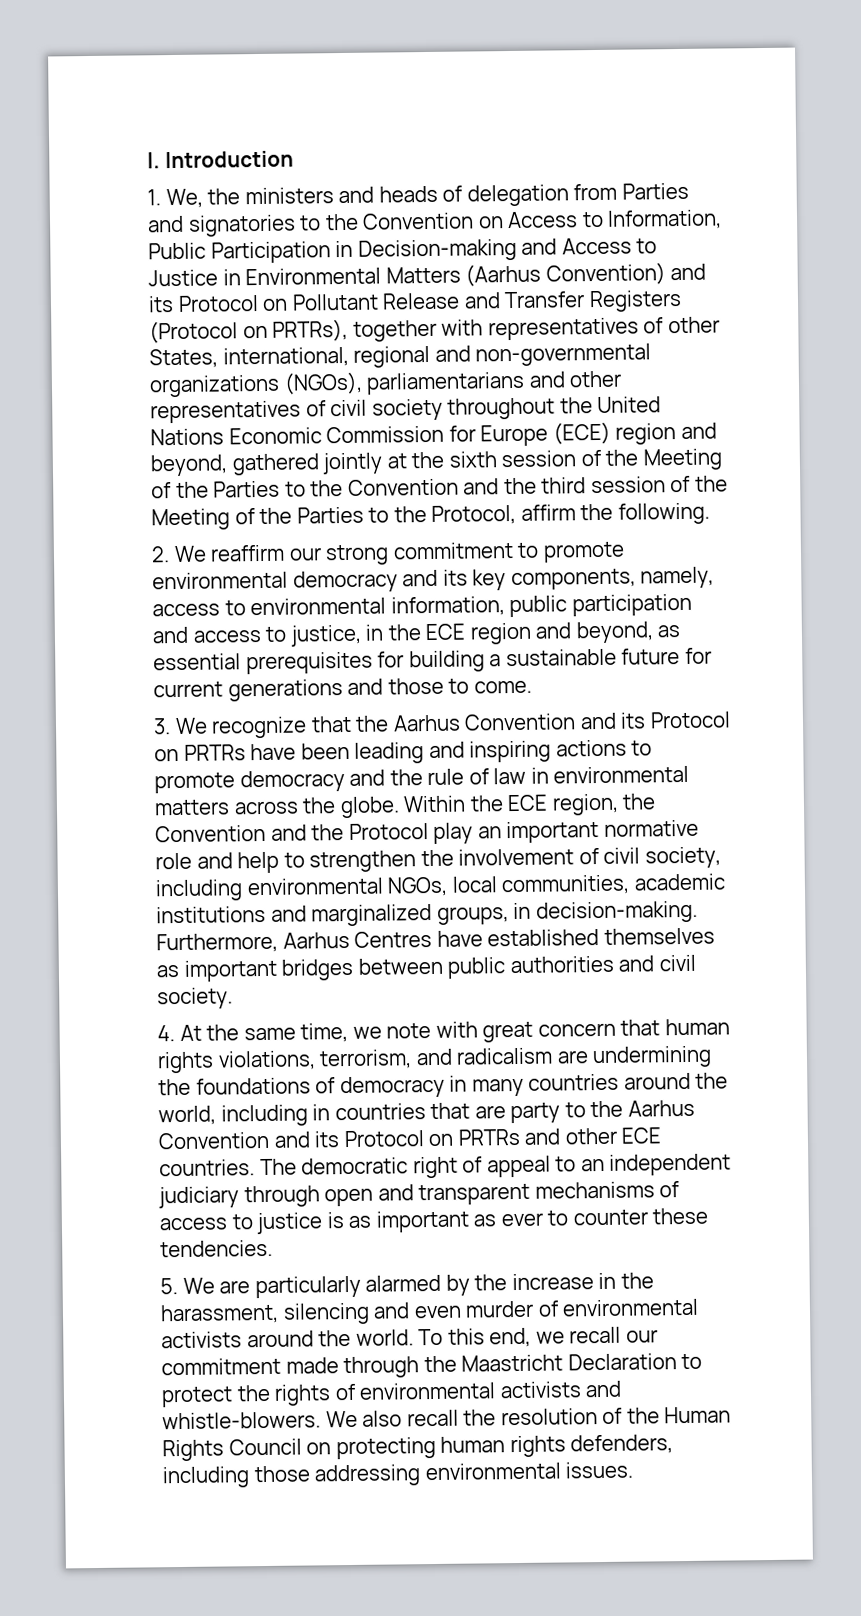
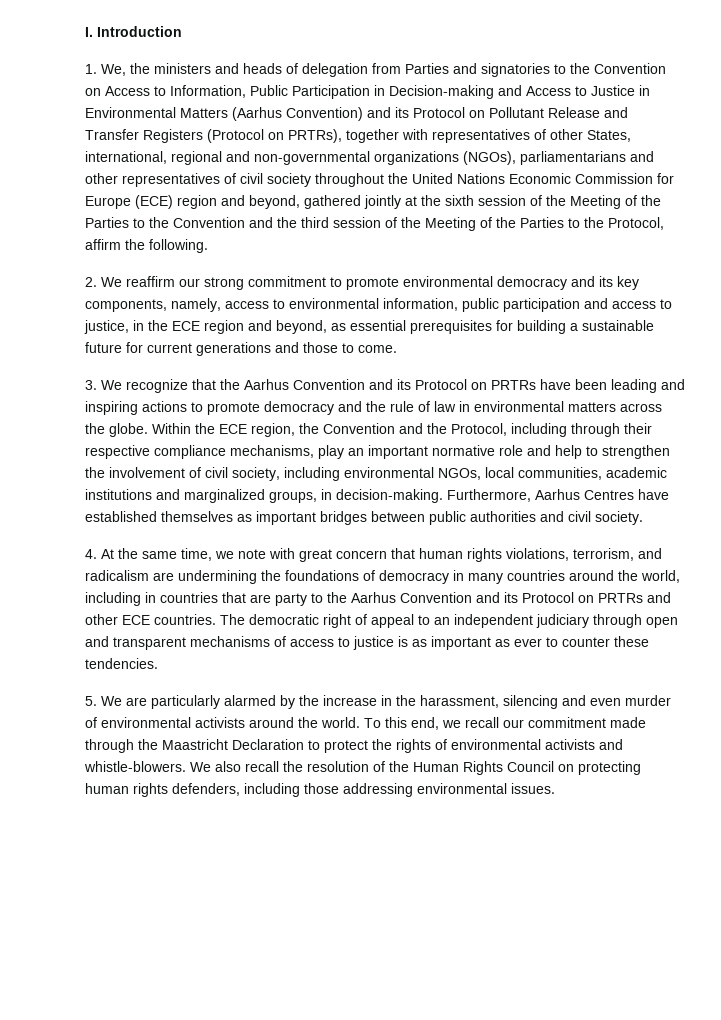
[348,823,429,840] Protocol -> [450,423,652,437] [84,445,314,459] Protocol, including through their respective compliance mechanisms,

